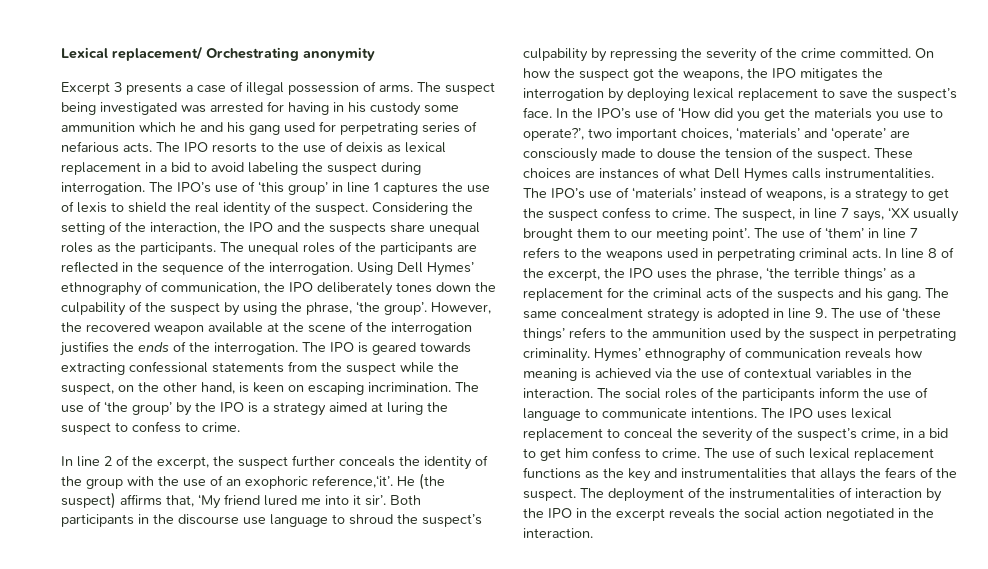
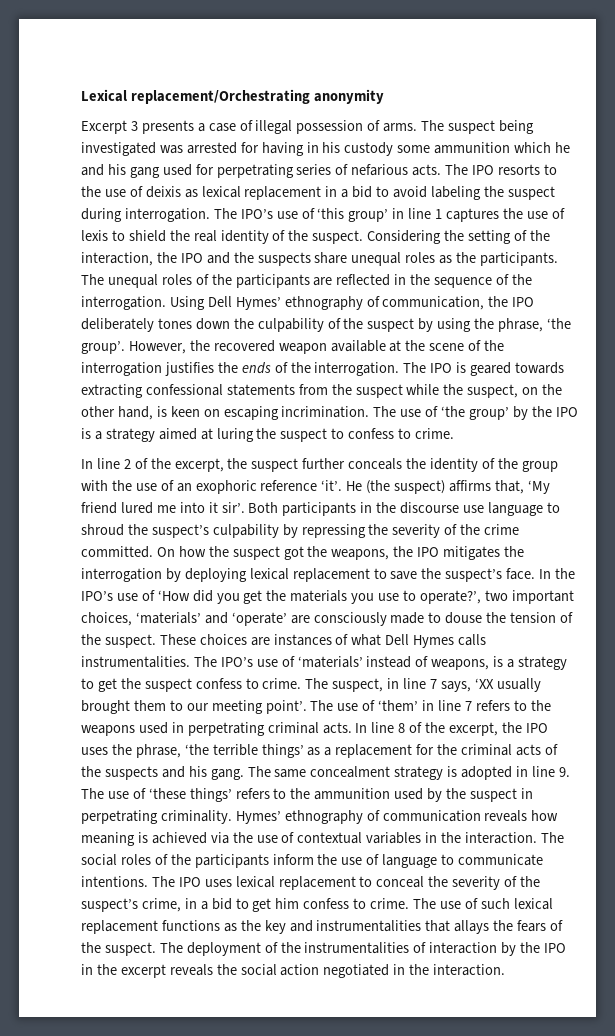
[112,46,299,61] replacement/ Orchestrating -> [130,89,310,104] replacement/Orchestrating
[312,475,393,488] reference,‘it’. -> [260,480,343,491] reference ‘it’.

